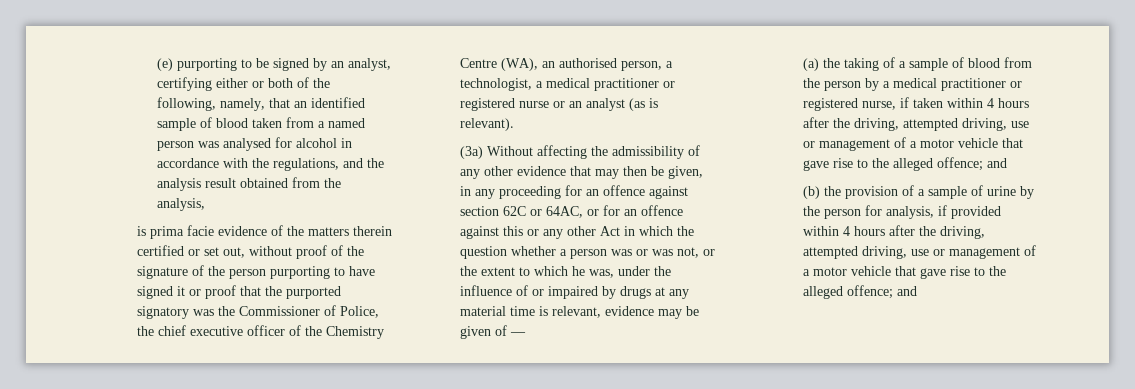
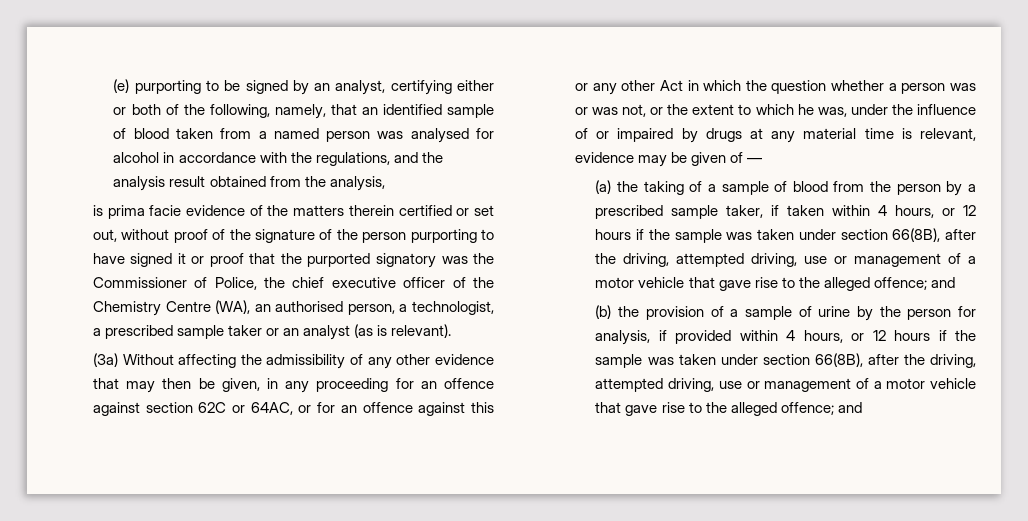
[545,78,675,91] [459,98,549,111] medical practitioner or registered nurse -> [105,325,263,339] prescribed sample taker
[892,78,1022,91] [802,97,1029,111] medical practitioner or registered nurse, if taken within 4 hours -> [595,205,976,219] [595,228,941,243] prescribed sample taker, if taken within 4 hours, or 12 hours if the sample was taken under section 66(8B),
[853,226,885,236] hours -> [803,330,976,343] [595,353,863,368] hours, or 12 hours if the sample was taken under section 66(8B),

